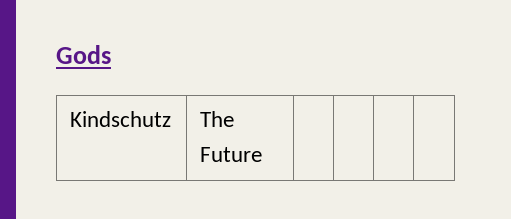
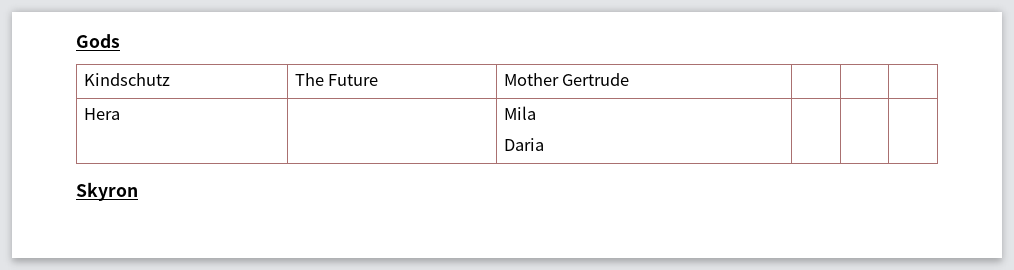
(263, 154) | | | -> [503,73,630,86] [83,108,120,120] [503,106,536,120] [503,138,544,151] [76,182,138,201] Mother Gertrude | | | // Hera | | Mila // Daria | | | // Skyron

